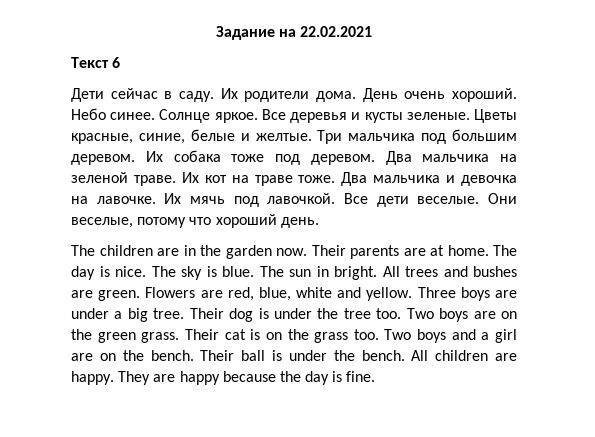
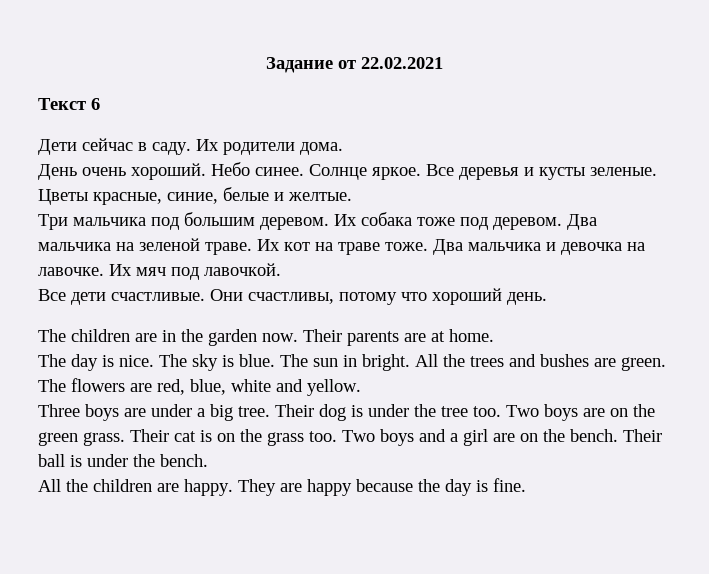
[279,29,296,37] на -> [338,60,356,69] от
(356, 96) none -> (343, 148) //
(312, 137) none -> (352, 196) //
[189,196,225,204] мячь -> [136,267,166,276] мяч
(336, 198) none -> (281, 269) //
[417,193,517,204] [71,217,133,228] веселые. Они веселые, -> [111,289,334,304] счастливые. Они счастливы,
(489, 250) none -> (494, 335) //
(400, 271) none -> [443,354,465,367] the
[145,287,196,298] Flowers -> [38,378,125,392] The flowers
(413, 294) none -> (361, 387) //
[411,350,429,361] All -> [38,479,88,492] // All the

